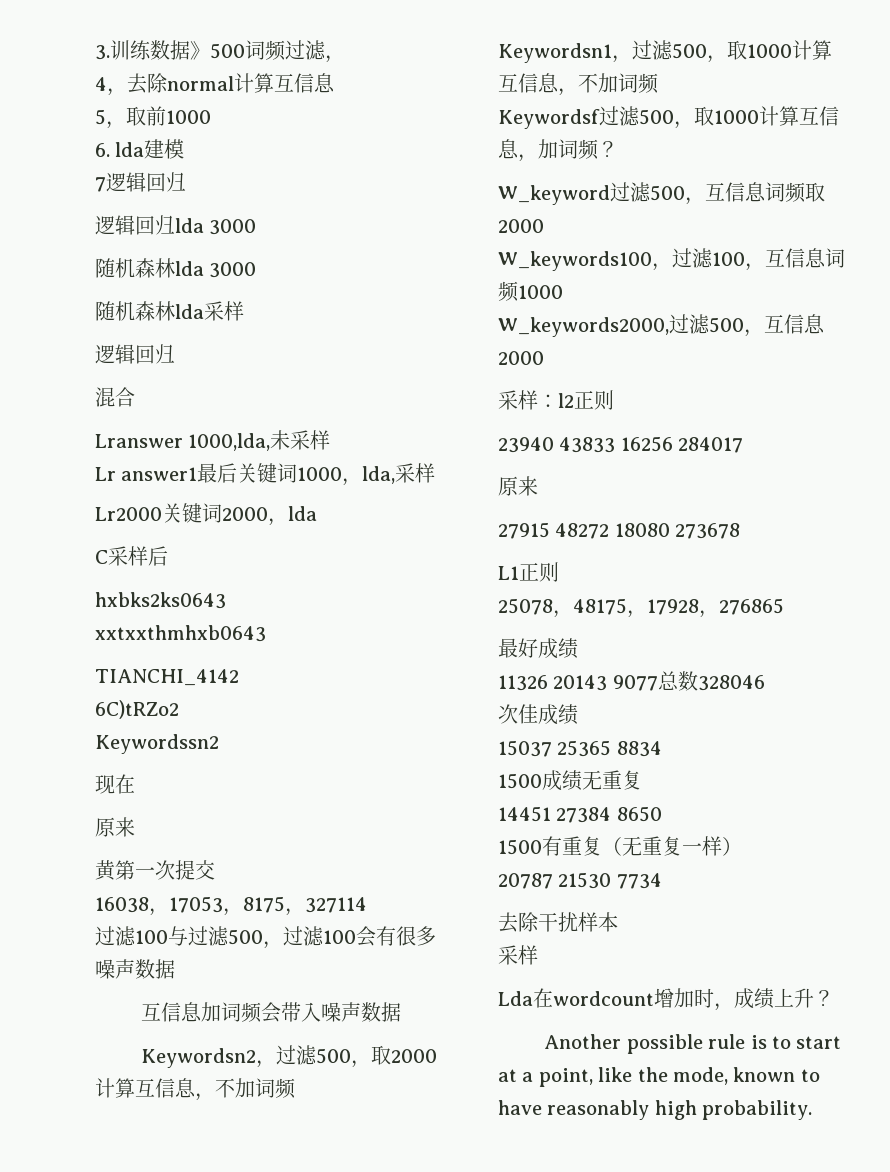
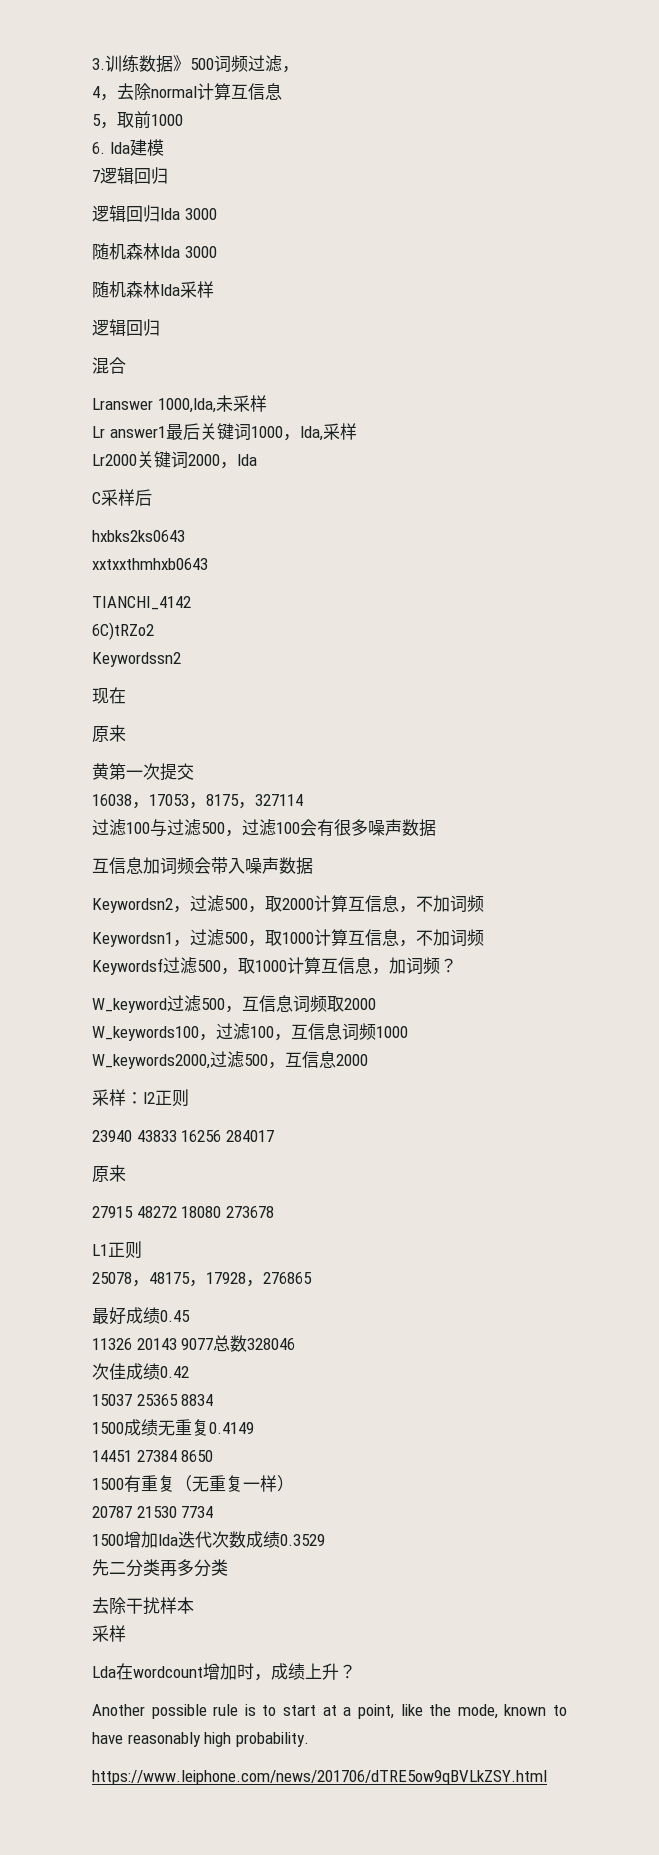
(578, 648) none -> [160,1310,190,1322] 0.45
(578, 714) none -> [160,1366,189,1378] 0.42
(642, 780) none -> [209,1422,254,1434] 0.4149
(662, 881) none -> [92,1531,325,1548] [92,1559,228,1577] // 1500增加lda迭代次数成绩0.3529 // 先二分类再多分类
(813, 1110) none -> [92,1770,547,1785] // https://www.leiphone.com/news/201706/dTRE5ow9qBVLkZSY.html

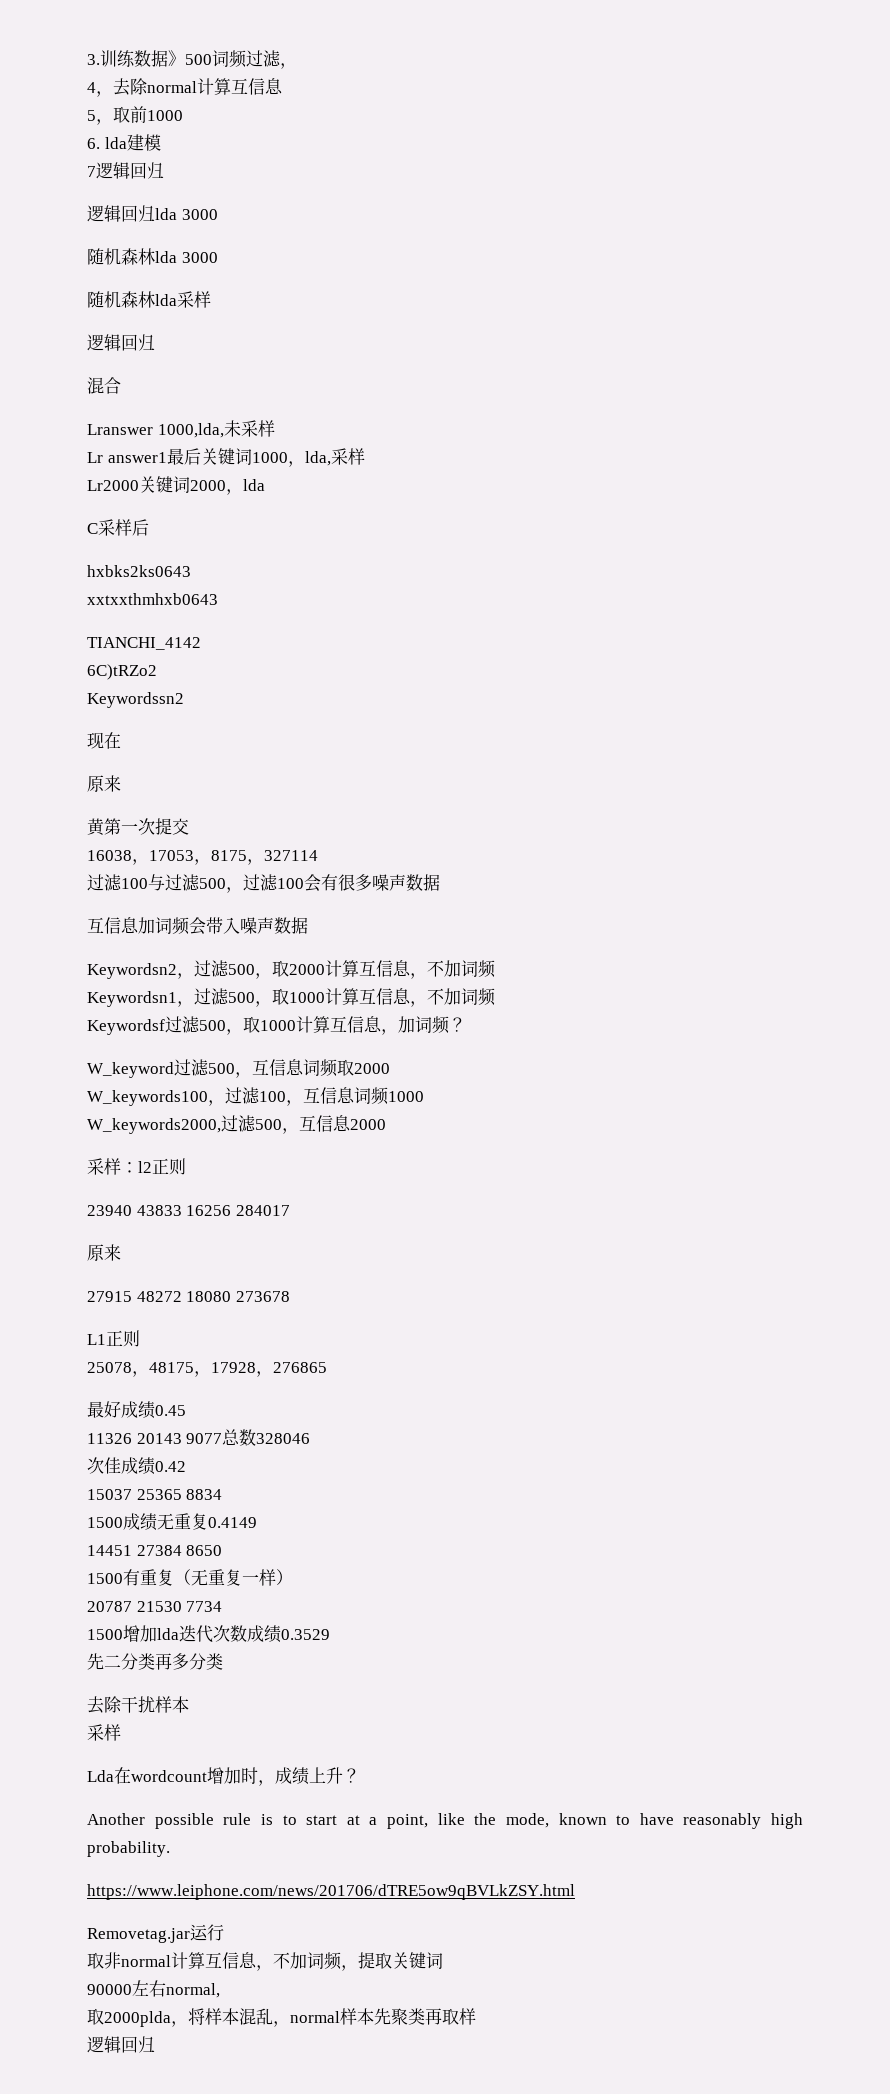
(547, 1777) none -> [87,1924,224,1943] [87,1952,443,1971] [87,1980,220,1998] [87,2008,476,2027] [87,2036,155,2053] // Removetag.jar运行 // 取非normal计算互信息，不加词频，提取关键词 // 90000左右normal, // 取2000plda，将样本混乱，normal样本先聚类再取样 // 逻辑回归

